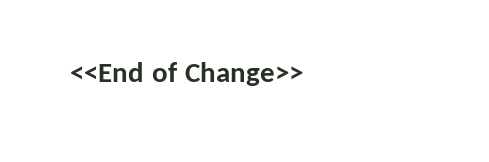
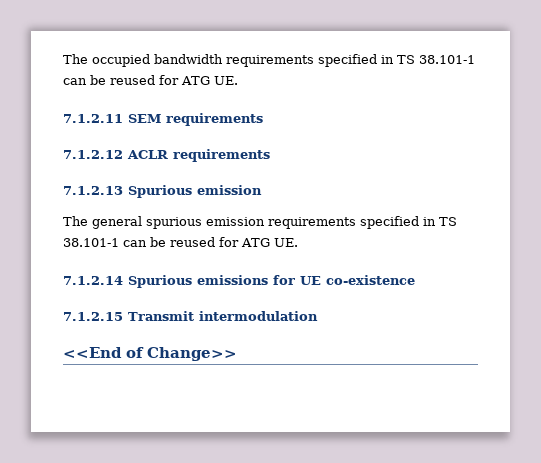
(70, 72) none -> [63,54,475,67] [63,75,238,85] [63,113,263,126] [63,149,270,162] [63,185,262,198] [63,216,457,229] [63,237,298,247] [63,275,415,288] [63,311,318,321] The occupied bandwidth requirements specified in TS 38.101-1 can be reused for ATG UE. // 7.1.2.11 SEM requirements // 7.1.2.12 ACLR requirements // 7.1.2.13 Spurious emission // The general spurious emission requirements specified in TS 38.101-1 can be reused for ATG UE. // 7.1.2.14 Spurious emissions for UE co-existence // 7.1.2.15 Transmit intermodulation //

